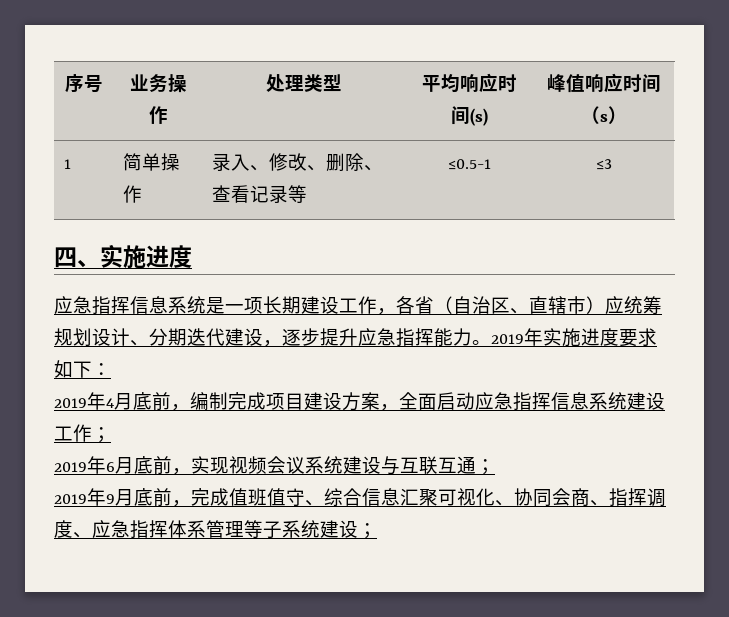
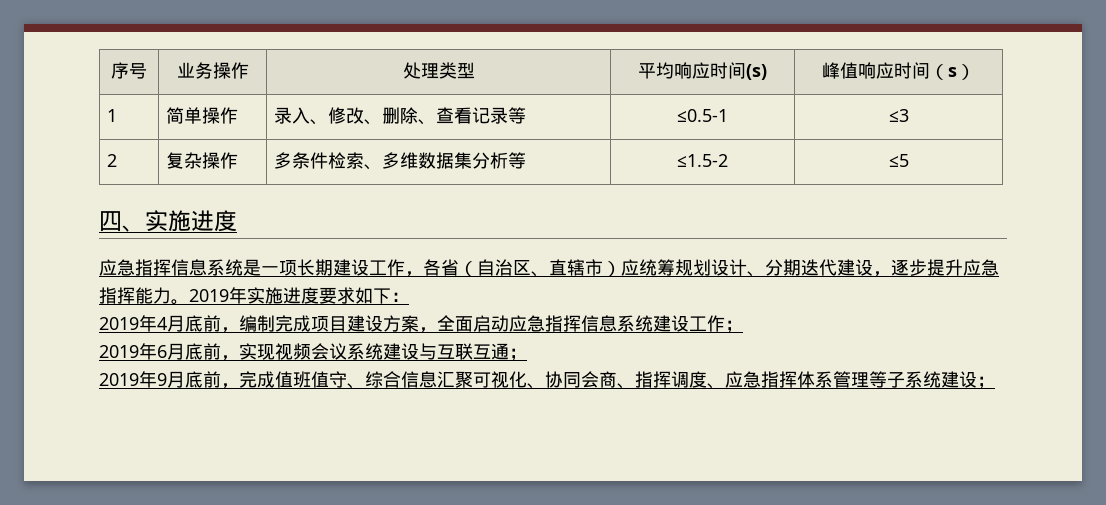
(612, 164) none -> [106,154,117,167] [165,152,238,169] [273,152,526,170] [677,154,728,167] [888,154,909,167] // 2 | 复杂操作 | 多条件检索、多维数据集分析等 | ≤1.5-2 | ≤5

